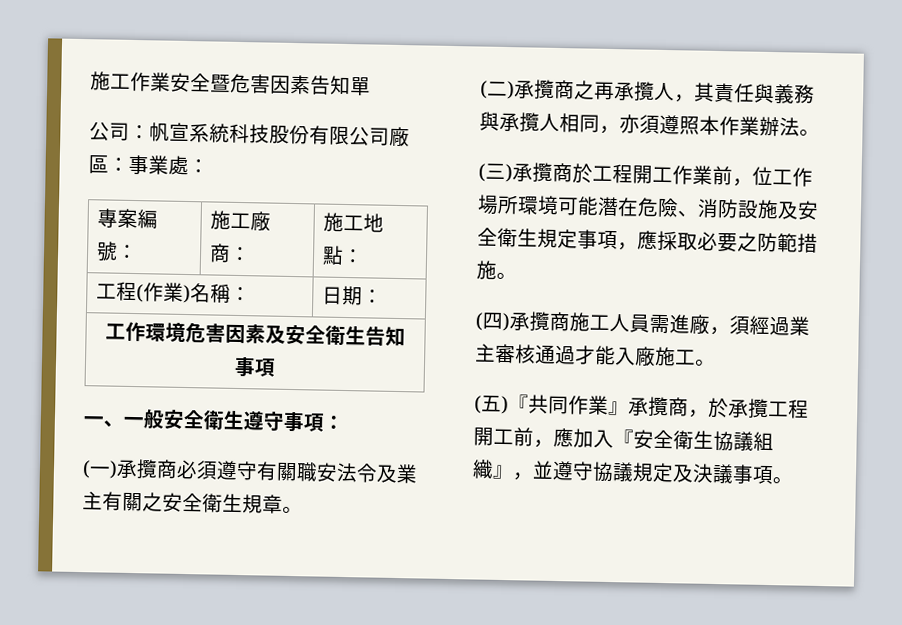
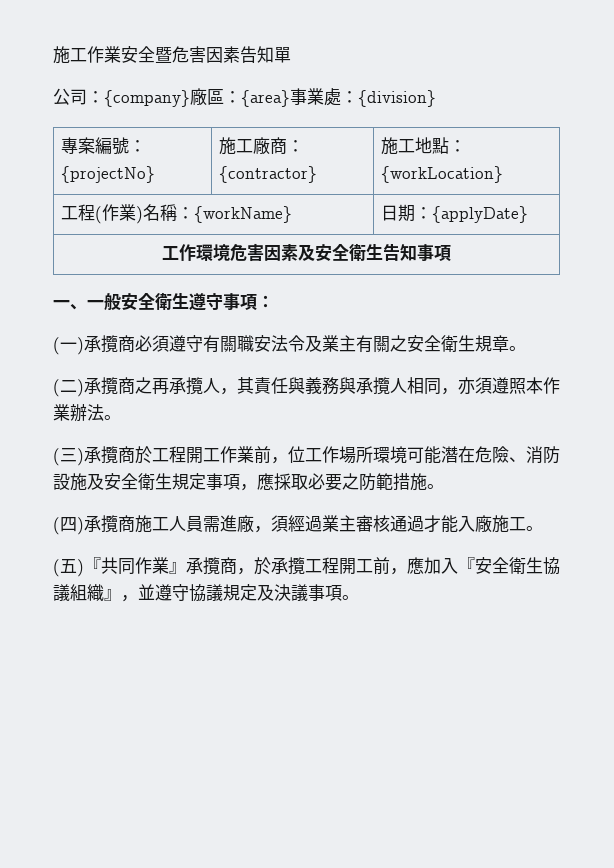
[149,122,410,148] [88,155,129,174] 帆宣系統科技股份有限公司廠區： -> [104,88,290,107] {company}廠區：{area}
(209, 166) none -> [358,90,436,107] {division}
(139, 252) none -> [60,166,155,183] {projectNo}
(252, 254) none -> [218,166,317,183] {contractor}
(365, 256) none -> [380,166,503,183] {workLocation}
(252, 294) none -> [193,206,292,223] {workName}
(384, 296) none -> [431,206,528,223] {applyDate}

